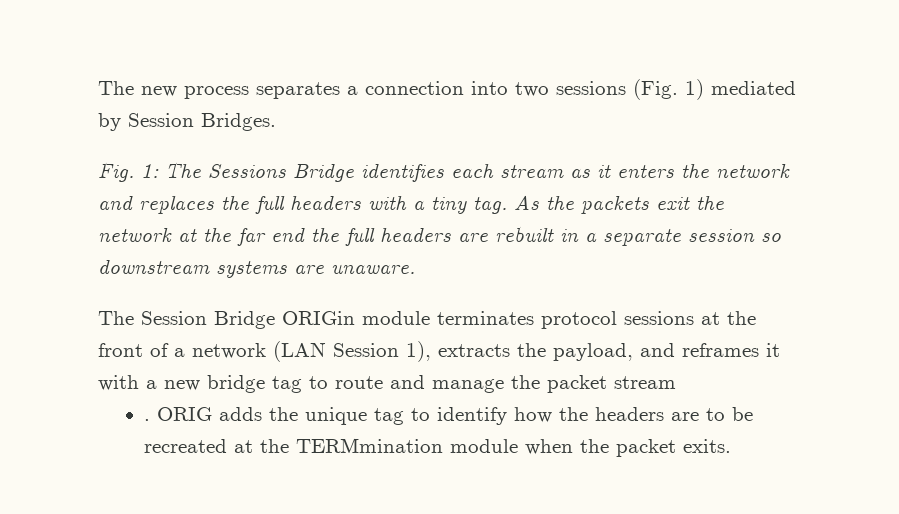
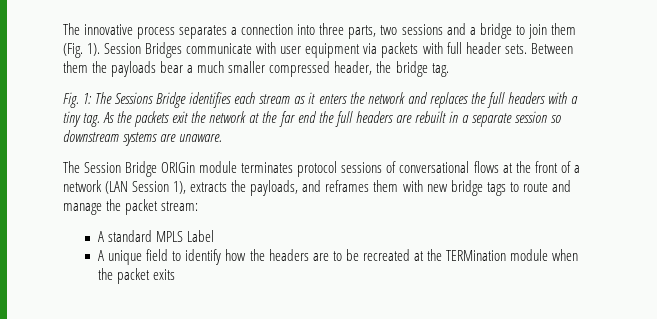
[98,81,177,97] The new -> [63,23,134,35] The innovative
[515,79,796,100] [98,113,276,131] two sessions (Fig. 1) mediated by Session Bridges. -> [319,23,576,39] [63,42,573,58] [63,61,449,77] three parts, two sessions and a bridge to join them (Fig. 1). Session Bridges communicate with user equipment via packets with full header sets. Between them the payloads bear a much smaller compressed header, the bridge tag.
(694, 318) none -> [386,161,499,173] of conversational flows
[553,343,633,361] payload, -> [250,180,299,196] payloads,
[766,343,780,357] [98,375,157,391] it with a -> [373,180,423,192] them with
[272,376,302,393] tag -> [486,182,506,196] tags
[614,376,676,389] [144,407,405,425] stream // . ORIG adds the unique tag -> [161,201,199,211] [98,230,215,242] [98,249,169,265] stream: // A standard MPLS Label // A unique field
[296,438,444,453] TERMmination -> [445,250,506,261] TERMination
[683,439,732,453] exits. -> [153,269,176,280] exits

